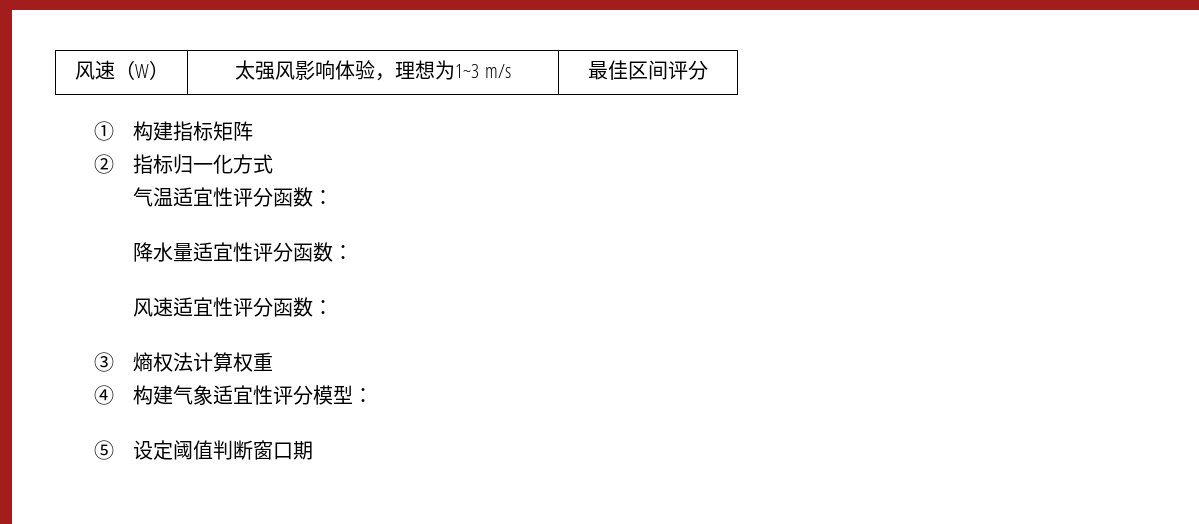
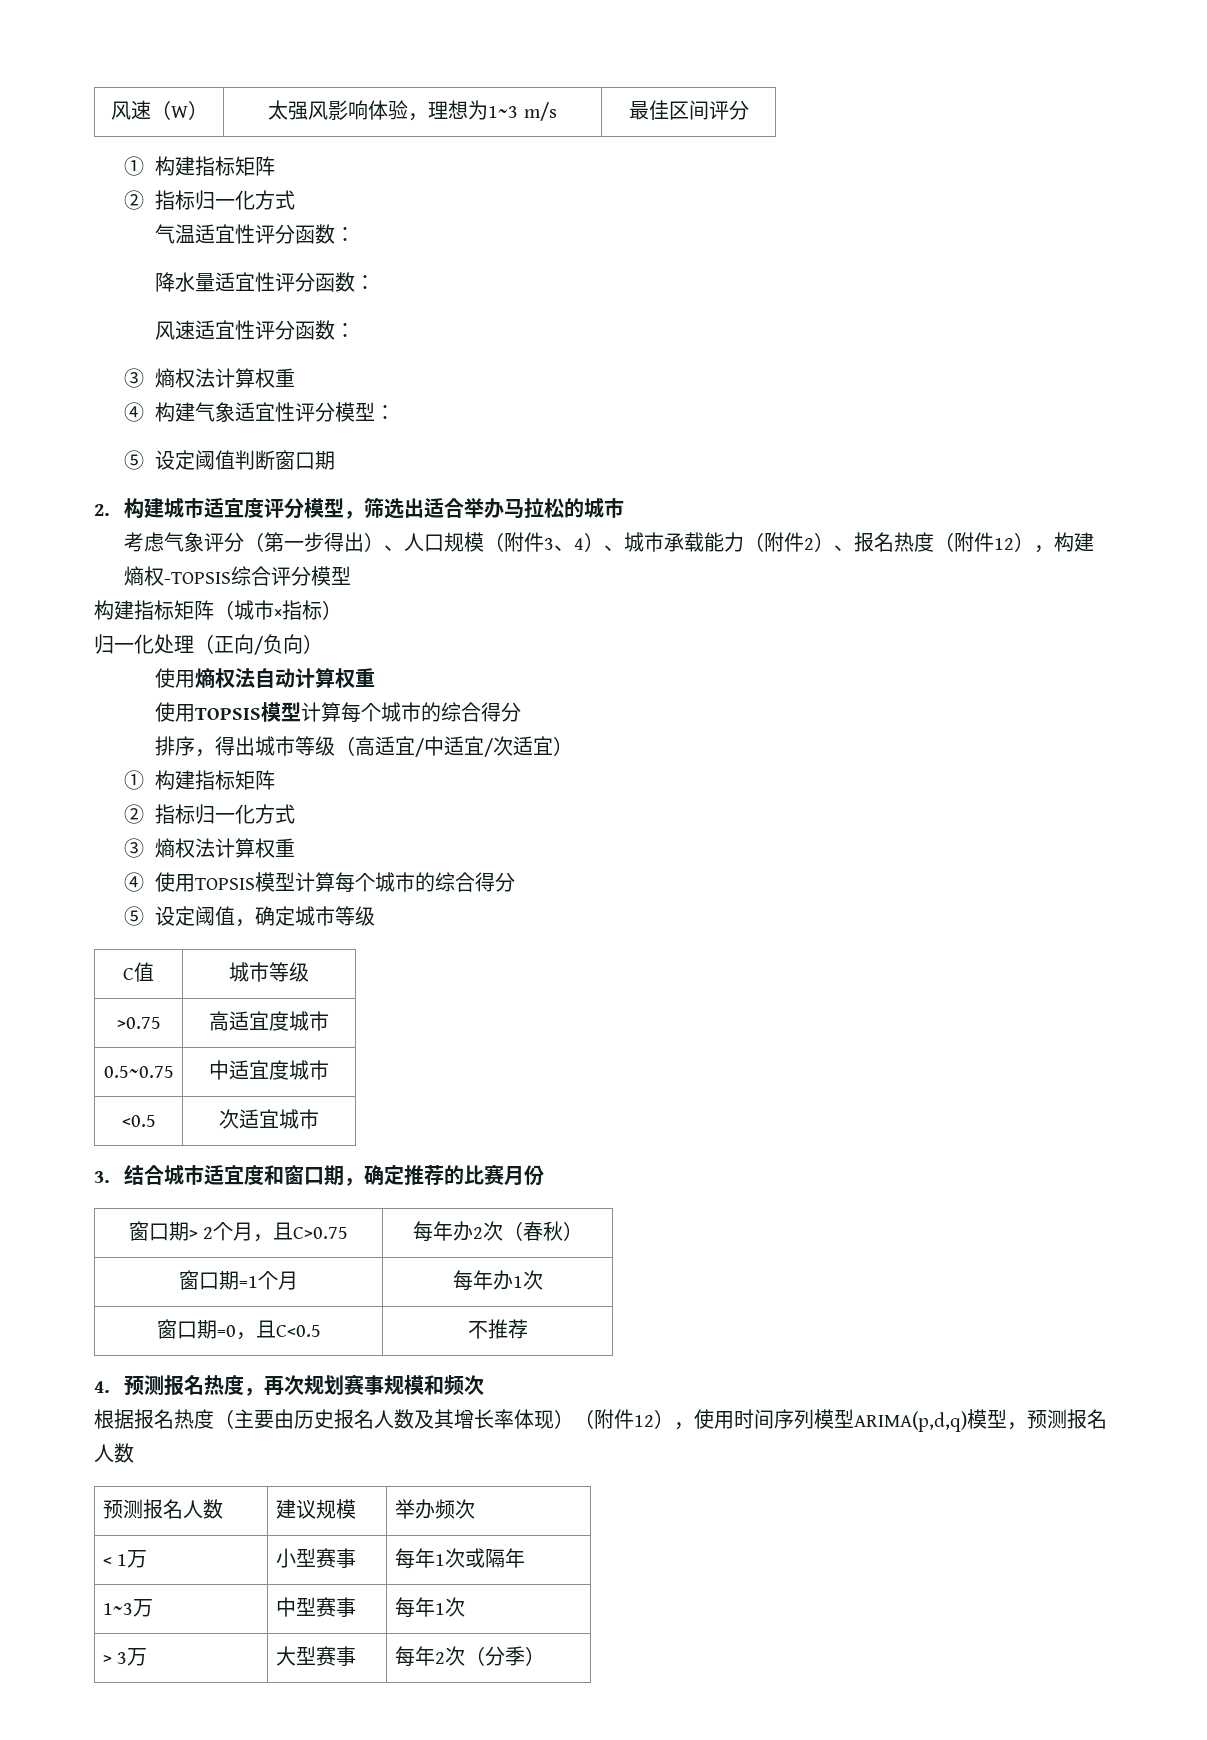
(314, 450) none -> [94,497,625,519] [124,532,1095,553] [124,566,352,586] [94,600,342,620] [94,634,323,655] [154,668,375,688] [154,702,521,723] [154,736,573,757] [124,770,275,790] [124,804,295,824] [124,838,295,858] [124,872,515,893] [124,906,375,927] [123,962,154,982] [229,962,309,982] [116,1017,161,1029] [209,1011,329,1031] [103,1066,174,1078] [209,1060,329,1080] [121,1115,156,1127] [219,1109,319,1129] [94,1164,545,1186] [128,1221,349,1242] [412,1221,583,1242] [179,1270,298,1290] [452,1270,543,1291] [156,1319,321,1340] [467,1319,528,1339] [94,1374,485,1396] [94,1409,1107,1432] [94,1443,134,1463] [102,1499,223,1519] [275,1499,356,1519] [394,1499,475,1519] [102,1550,148,1568] [275,1548,356,1568] [394,1548,525,1569] [102,1599,153,1617] [275,1597,356,1617] [394,1597,465,1618] [102,1648,148,1666] [275,1646,356,1666] [394,1646,545,1667] // 2.构建城市适宜度评分模型，筛选出适合举办马拉松的城市 // 考虑气象评分（第一步得出）、人口规模（附件3、4）、城市承载能力（附件2）、报名热度（附件12），构建熵权-TOPSIS综合评分模型 // 构建指标矩阵（城市×指标） // 归一化处理（正向/负向） // 使用熵权法自动计算权重 // 使用TOPSIS模型计算每个城市的综合得分 // 排序，得出城市等级（高适宜/中适宜/次适宜） // ①构建指标矩阵 // ②指标归一化方式 // ③熵权法计算权重 // ④使用TOPSIS模型计算每个城市的综合得分 // ⑤设定阈值，确定城市等级 // C值 | 城市等级 // >0.75 | 高适宜度城市 // 0.5~0.75 | 中适宜度城市 // <0.5 | 次适宜城市 // 3.结合城市适宜度和窗口期，确定推荐的比赛月份 // 窗口期> 2个月，且C>0.75 | 每年办2次（春秋） // 窗口期=1个月 | 每年办1次 // 窗口期=0，且C<0.5 | 不推荐 // 4.预测报名热度，再次规划赛事规模和频次 // 根据报名热度（主要由历史报名人数及其增长率体现）（附件12），使用时间序列模型ARIMA(p,d,q)模型，预测报名人数 // 预测报名人数 | 建议规模 | 举办频次 // < 1万 | 小型赛事 | 每年1次或隔年 // 1~3万 | 中型赛事 | 每年1次 // > 3万 | 大型赛事 | 每年2次（分季）

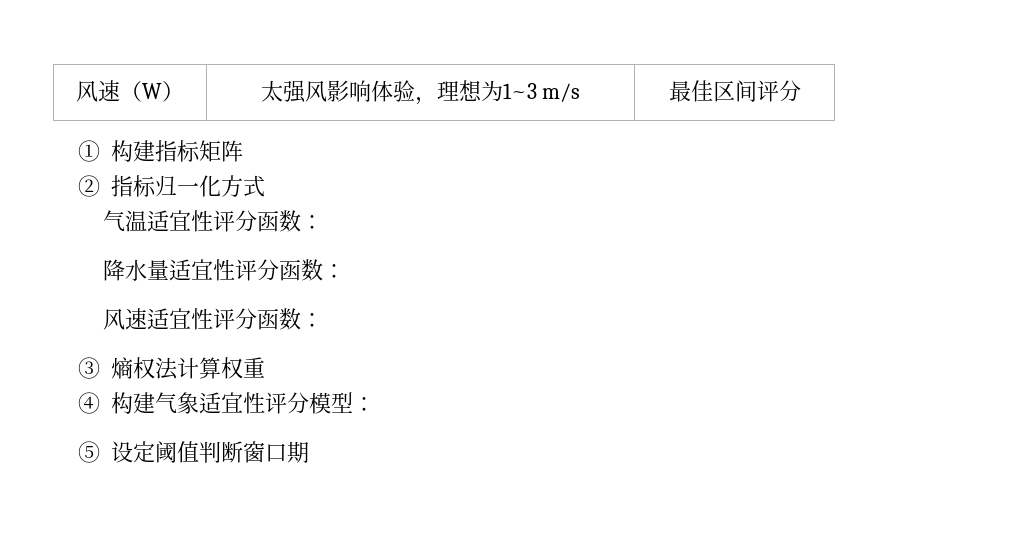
[94,497,625,519] [124,532,1095,553] [124,566,352,586] [94,600,342,620] [94,634,323,655] [154,668,375,688] [154,702,521,723] [154,736,573,757] [124,770,275,790] [124,804,295,824] [124,838,295,858] [124,872,515,893] [124,906,375,927] [123,962,154,982] [229,962,309,982] [116,1017,161,1029] [209,1011,329,1031] [103,1066,174,1078] [209,1060,329,1080] [121,1115,156,1127] [219,1109,319,1129] [94,1164,545,1186] [128,1221,349,1242] [412,1221,583,1242] [179,1270,298,1290] [452,1270,543,1291] [156,1319,321,1340] [467,1319,528,1339] [94,1374,485,1396] [94,1409,1107,1432] [94,1443,134,1463] [102,1499,223,1519] [275,1499,356,1519] [394,1499,475,1519] [102,1550,148,1568] [275,1548,356,1568] [394,1548,525,1569] [102,1599,153,1617] [275,1597,356,1617] [394,1597,465,1618] [102,1648,148,1666] [275,1646,356,1666] [394,1646,545,1667] // 2.构建城市适宜度评分模型，筛选出适合举办马拉松的城市 // 考虑气象评分（第一步得出）、人口规模（附件3、4）、城市承载能力（附件2）、报名热度（附件12），构建熵权-TOPSIS综合评分模型 // 构建指标矩阵（城市×指标） // 归一化处理（正向/负向） // 使用熵权法自动计算权重 // 使用TOPSIS模型计算每个城市的综合得分 // 排序，得出城市等级（高适宜/中适宜/次适宜） // ①构建指标矩阵 // ②指标归一化方式 // ③熵权法计算权重 // ④使用TOPSIS模型计算每个城市的综合得分 // ⑤设定阈值，确定城市等级 // C值 | 城市等级 // >0.75 | 高适宜度城市 // 0.5~0.75 | 中适宜度城市 // <0.5 | 次适宜城市 // 3.结合城市适宜度和窗口期，确定推荐的比赛月份 // 窗口期> 2个月，且C>0.75 | 每年办2次（春秋） // 窗口期=1个月 | 每年办1次 // 窗口期=0，且C<0.5 | 不推荐 // 4.预测报名热度，再次规划赛事规模和频次 // 根据报名热度（主要由历史报名人数及其增长率体现）（附件12），使用时间序列模型ARIMA(p,d,q)模型，预测报名人数 // 预测报名人数 | 建议规模 | 举办频次 // < 1万 | 小型赛事 | 每年1次或隔年 // 1~3万 | 中型赛事 | 每年1次 // > 3万 | 大型赛事 | 每年2次（分季） -> (310, 452) none

